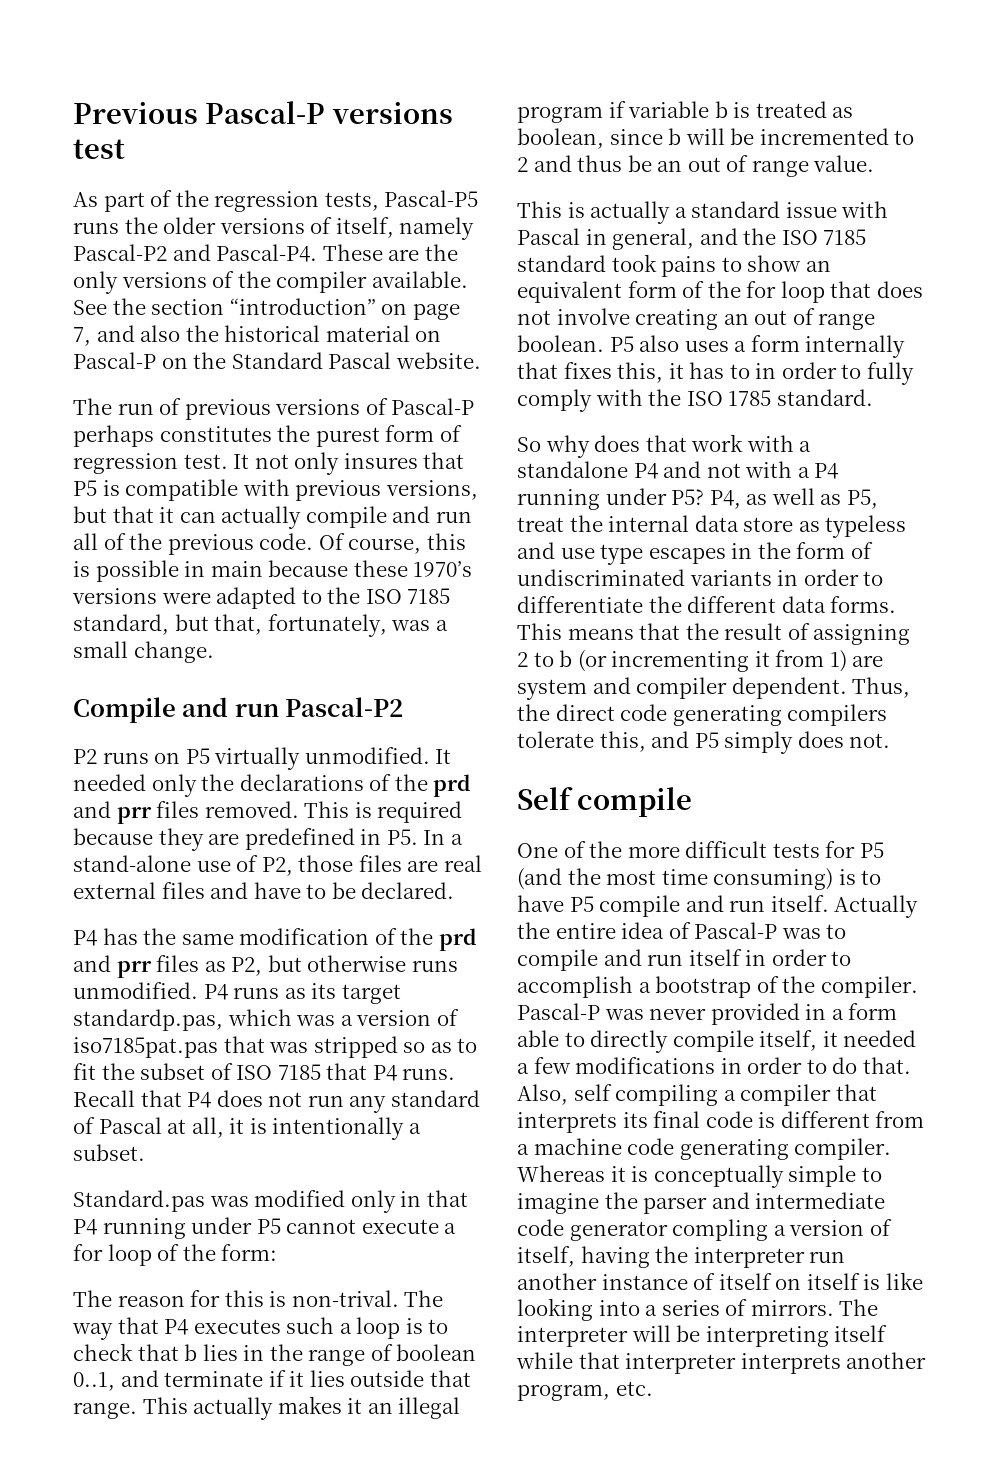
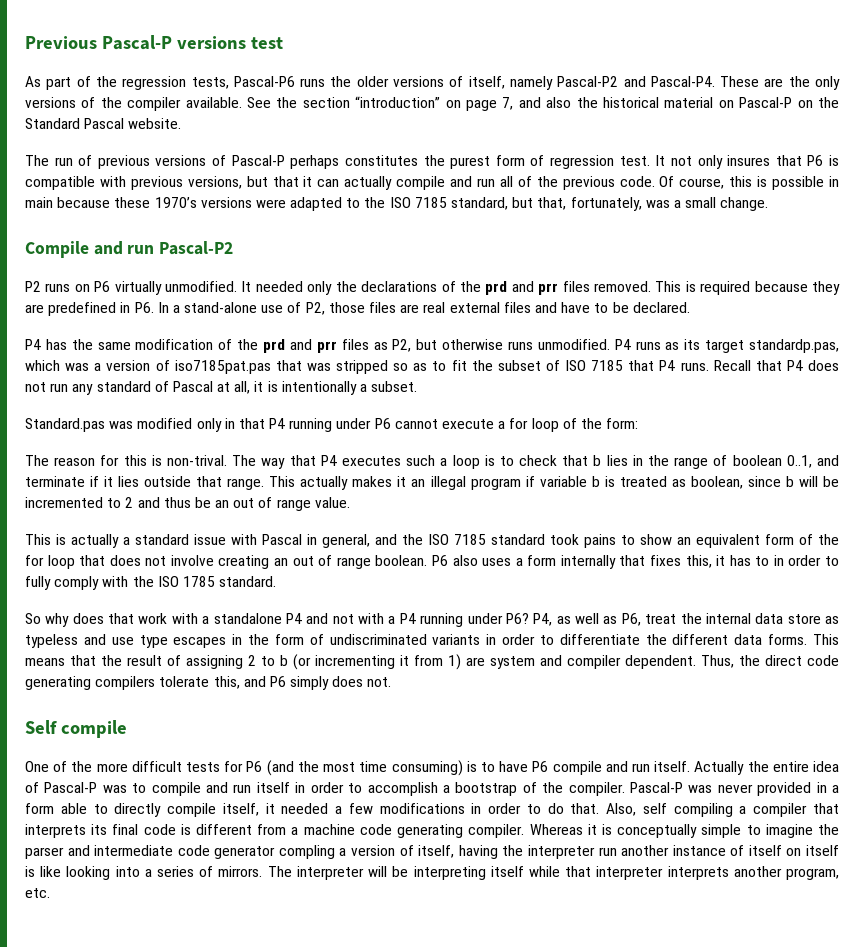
[384,190,479,207] Pascal-P5 -> [233,76,295,87] Pascal-P6
[73,480,97,496] P5 -> [807,155,824,166] P6
[185,748,210,764] P5 -> [94,281,111,292] P6
[386,829,418,845] P5. -> [134,302,154,313] P6.
[256,1218,281,1234] P5 -> [374,418,391,429] P6
[609,336,634,352] P5 -> [431,555,448,566] P6
[671,489,705,505] P5? -> [505,613,529,624] P6?
[846,489,878,509] P5, -> [621,613,641,626] P6,
[694,732,719,748] P5 -> [269,676,286,687] P6
[859,842,884,858] P5 -> [246,761,263,772] P6
[569,896,594,912] P5 -> [532,761,549,772] P6

